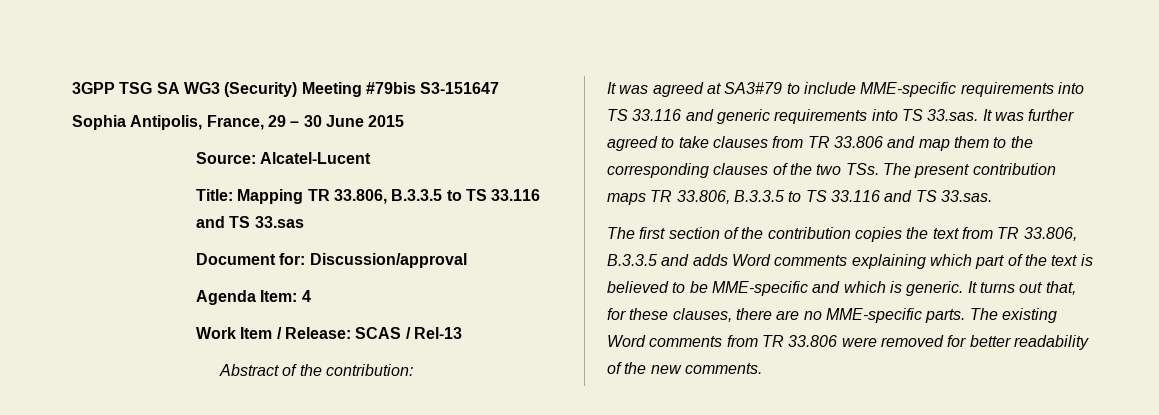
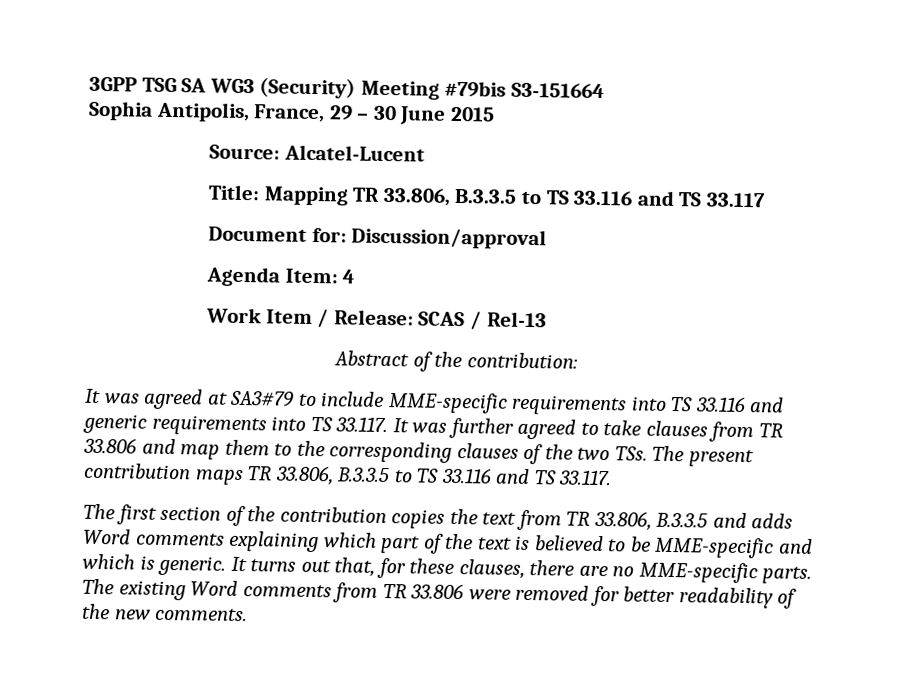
[420,82,500,94] S3-151647 -> [510,82,605,99] S3-151664
[254,216,304,228] 33.sas -> [705,192,766,208] 33.117
[927,109,979,121] 33.sas. -> [335,416,389,433] 33.117.
[940,190,992,202] 33.sas. -> [558,469,613,486] 33.117.

